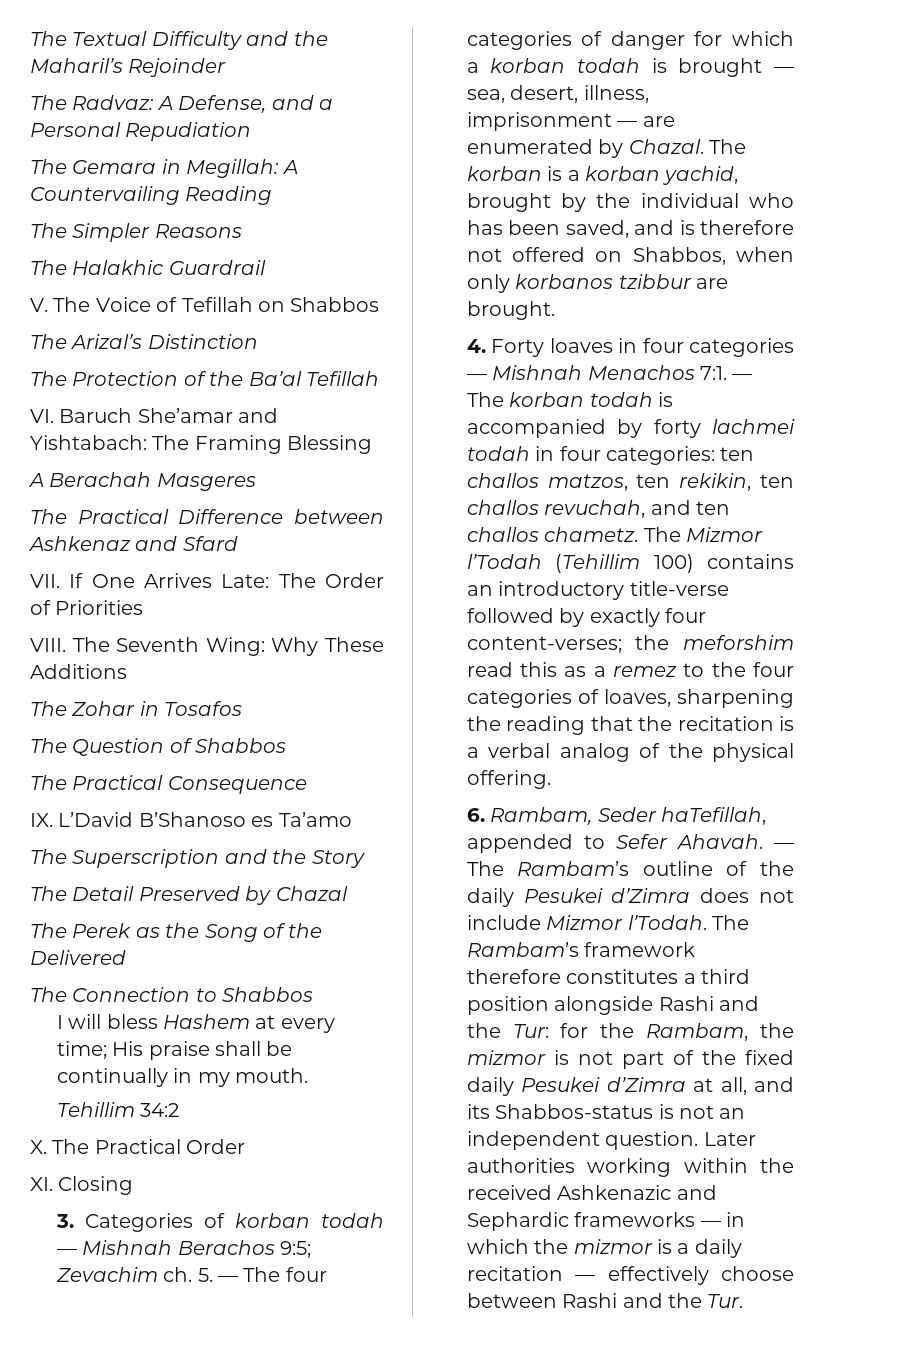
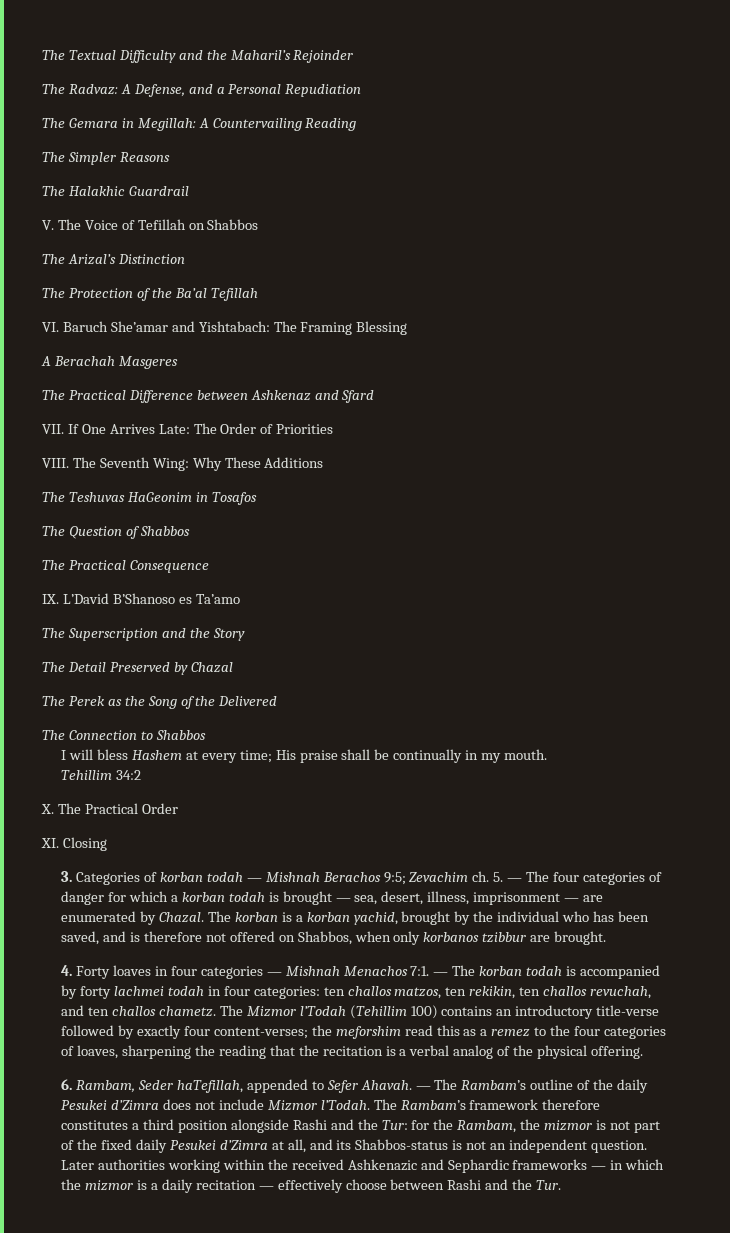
[71,701,136,716] Zohar -> [68,492,192,502] Teshuvas HaGeonim

